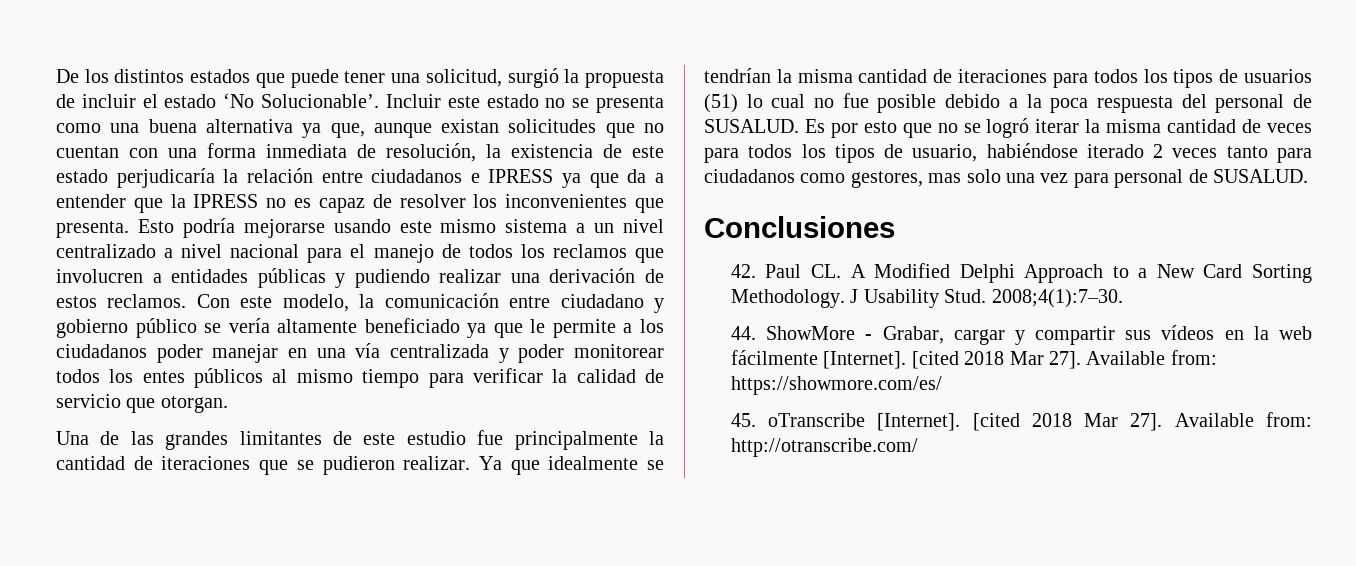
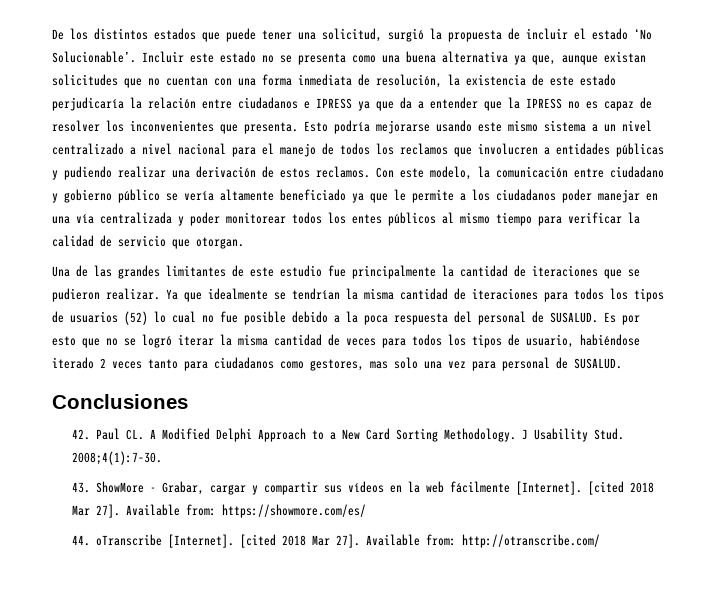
[704,94,738,113] (51) -> [124,311,148,325] (52)
[730,326,756,340] 44. -> [71,482,90,493] 43.
[730,413,756,427] 45. -> [71,535,90,546] 44.

